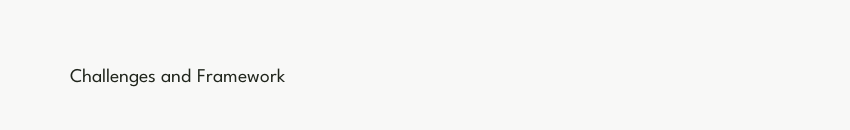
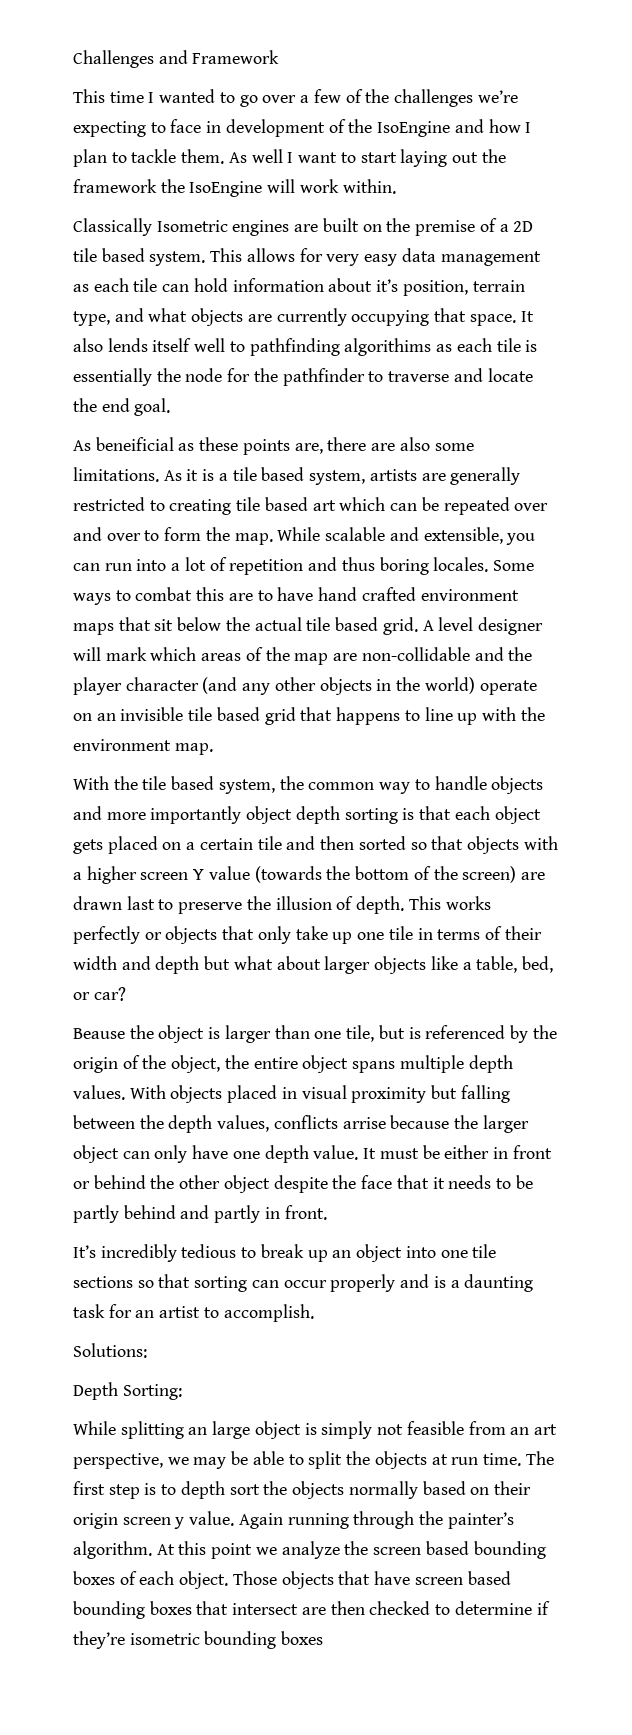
(286, 75) none -> [73,89,518,107] [73,119,532,137] [73,149,506,167] [73,179,396,197] [73,218,534,236] [73,248,541,266] [73,278,525,296] [73,308,534,326] [73,338,538,356] [73,368,533,386] [73,398,171,416] [73,437,474,455] [73,467,521,485] [73,497,549,515] [73,527,536,545] [73,557,534,575] [73,587,519,605] [73,617,543,635] [73,647,533,665] [73,677,537,695] [73,707,545,725] [73,739,213,755] [73,776,544,794] [73,806,541,824] [73,836,558,854] [73,866,545,884] [73,896,491,914] [73,926,542,944] [73,956,553,974] [73,987,126,1001] [73,1025,557,1043] [73,1055,513,1073] [73,1085,510,1103] [73,1115,529,1133] [73,1145,552,1163] [73,1175,533,1193] [73,1205,327,1223] [73,1244,497,1262] [73,1274,534,1292] [73,1304,314,1322] [73,1343,147,1358] [73,1382,182,1400] [73,1421,557,1439] [73,1451,554,1469] [73,1481,531,1499] [73,1511,514,1529] [73,1541,546,1559] [73,1571,511,1589] [73,1601,550,1619] [73,1631,324,1649] // This time I wanted to go over a few of the challenges we’re expecting to face in development of the IsoEngine and how I plan to tackle them. As well I want to start laying out the framework the IsoEngine will work within. // Classically Isometric engines are built on the premise of a 2D tile based system. This allows for very easy data management as each tile can hold information about it’s position, terrain type, and what objects are currently occupying that space. It also lends itself well to pathfinding algorithims as each tile is essentially the node for the pathfinder to traverse and locate the end goal. // As beneificial as these points are, there are also some limitations. As it is a tile based system, artists are generally restricted to creating tile based art which can be repeated over and over to form the map. While scalable and extensible, you can run into a lot of repetition and thus boring locales. Some ways to combat this are to have hand crafted environment maps that sit below the actual tile based grid. A level designer will mark which areas of the map are non-collidable and the player character (and any other objects in the world) operate on an invisible tile based grid that happens to line up with the environment map. // With the tile based system, the common way to handle objects and more importantly object depth sorting is that each object gets placed on a certain tile and then sorted so that objects with a higher screen Y value (towards the bottom of the screen) are drawn last to preserve the illusion of depth. This works perfectly or objects that only take up one tile in terms of their width and depth but what about larger objects like a table, bed, or car? // Beause the object is larger than one tile, but is referenced by the origin of the object, the entire object spans multiple depth values. With objects placed in visual proximity but falling between the depth values, conflicts arrise because the larger object can only have one depth value. It must be either in front or behind the other object despite the face that it needs to be partly behind and partly in front. // It’s incredibly tedious to break up an object into one tile sections so that sorting can occur properly and is a daunting task for an artist to accomplish. // Solutions: // Depth Sorting: // While splitting an large object is simply not feasible from an art perspective, we may be able to split the objects at run time. The first step is to depth sort the objects normally based on their origin screen y value. Again running through the painter’s algorithm. At this point we analyze the screen based bounding boxes of each object. Those objects that have screen based bounding boxes that intersect are then checked to determine if they’re isometric bounding boxes

